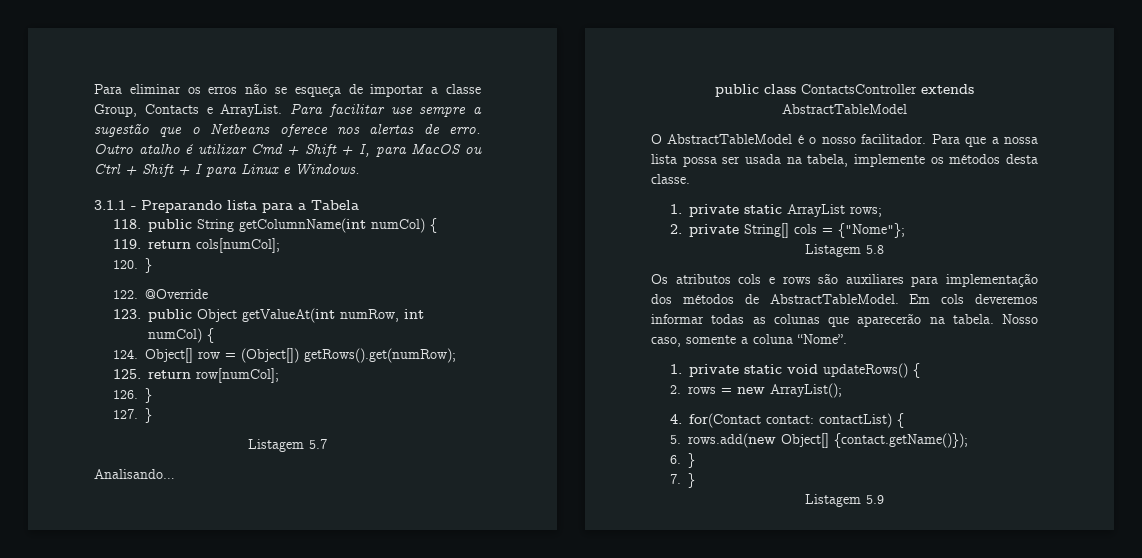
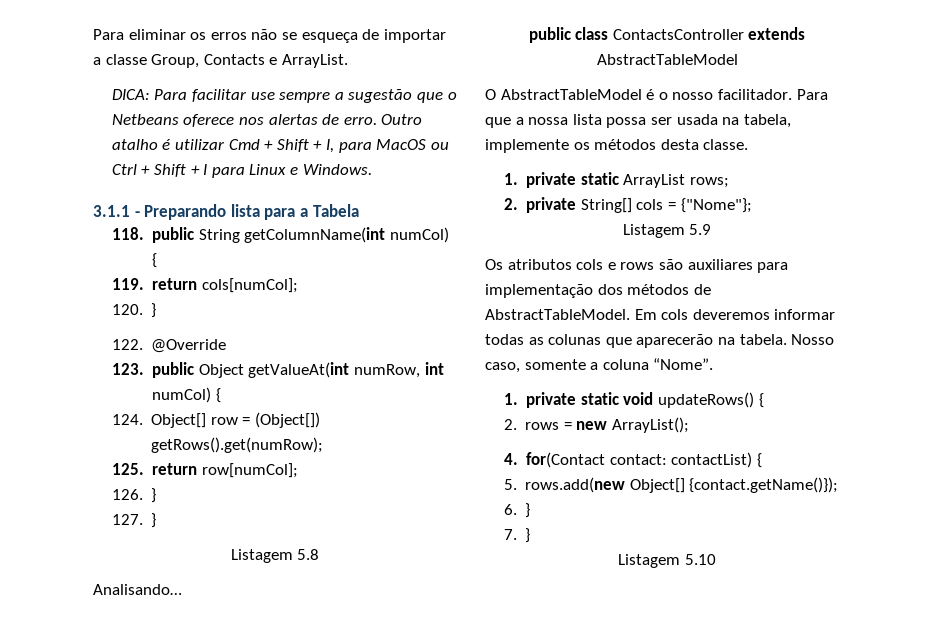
(283, 110) none -> [111,89,150,100] // DICA:
[309,439,327,449] 5.7 -> [297,549,320,560] 5.8
[866,245,884,254] 5.8 -> [689,224,712,235] 5.9
[866,495,884,504] 5.9 -> [684,554,716,565] 5.10

